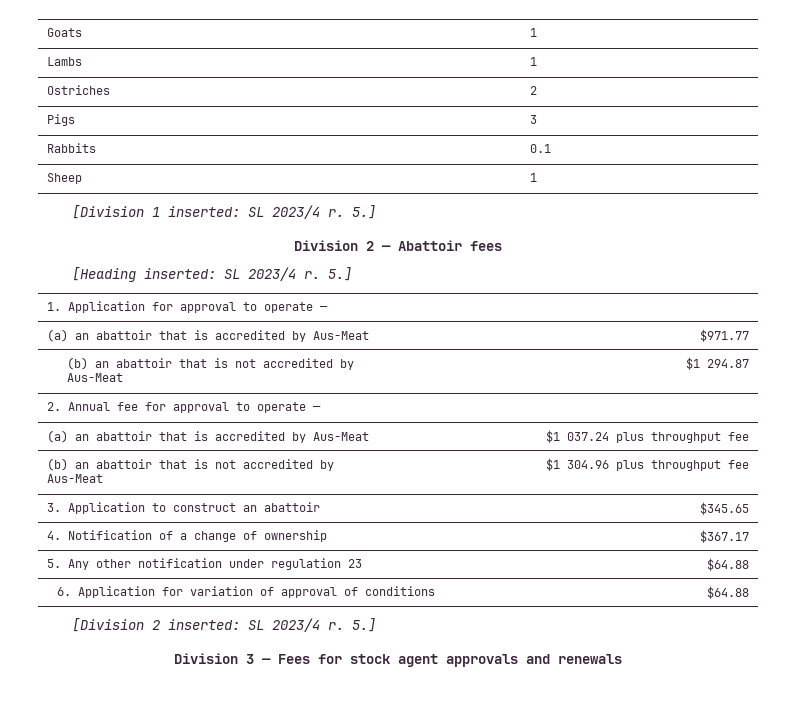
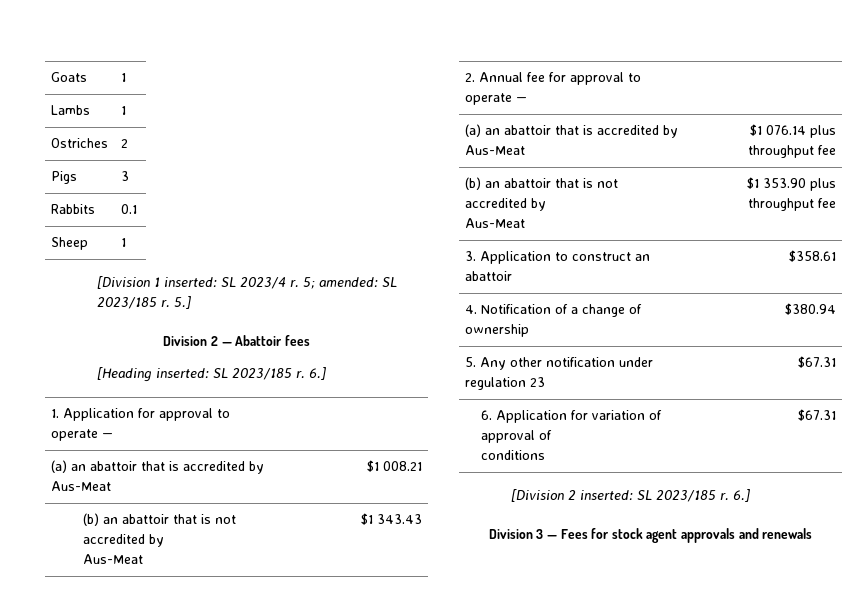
(344, 213) none -> [303,277,398,289] [97,297,171,309] 5; amended: SL 2023/185 r.
[247,267,352,281] 2023/4 r. 5.] -> [232,367,327,380] 2023/185 r. 6.]
[700,329,750,342] $971.77 -> [366,460,422,472] $1 008.21
[707,359,750,368] 294.87 -> [376,514,422,524] 343.43
[567,432,610,441] 037.24 -> [765,125,806,135] 076.14
[567,460,610,469] 304.96 -> [762,178,806,188] 353.90
[700,502,750,515] $345.65 -> [788,250,836,262] $358.61
[700,530,750,543] $367.17 -> [784,303,836,315] $380.94
[707,558,750,571] $64.88 -> [797,356,836,368] $67.31
(359, 591) none -> (553, 435) //
[707,586,750,599] $64.88 -> [797,409,836,421] $67.31
[271,618,376,632] 2023/4 r. 5.] -> [656,489,751,502] 2023/185 r. 6.]

